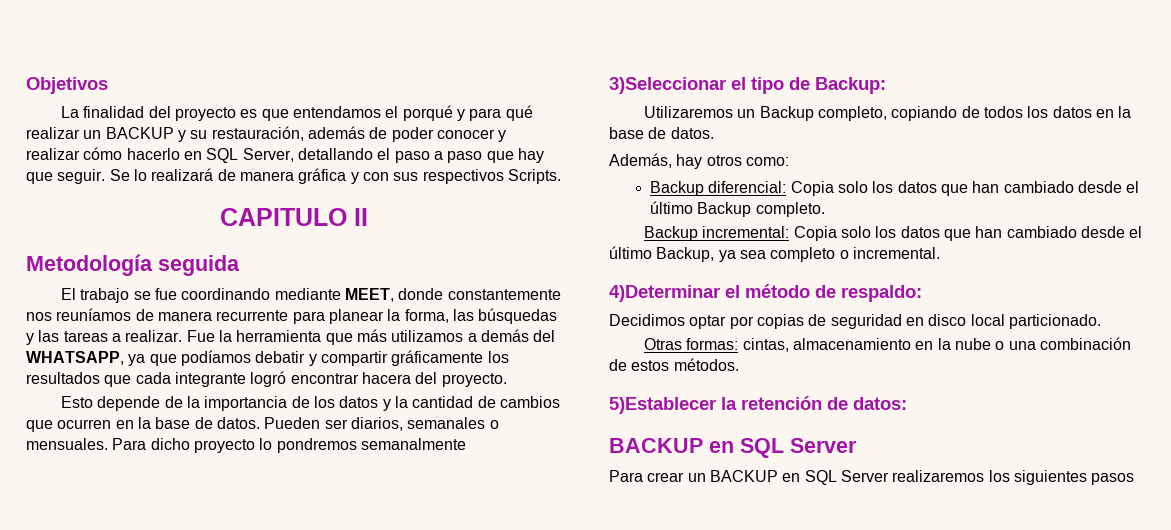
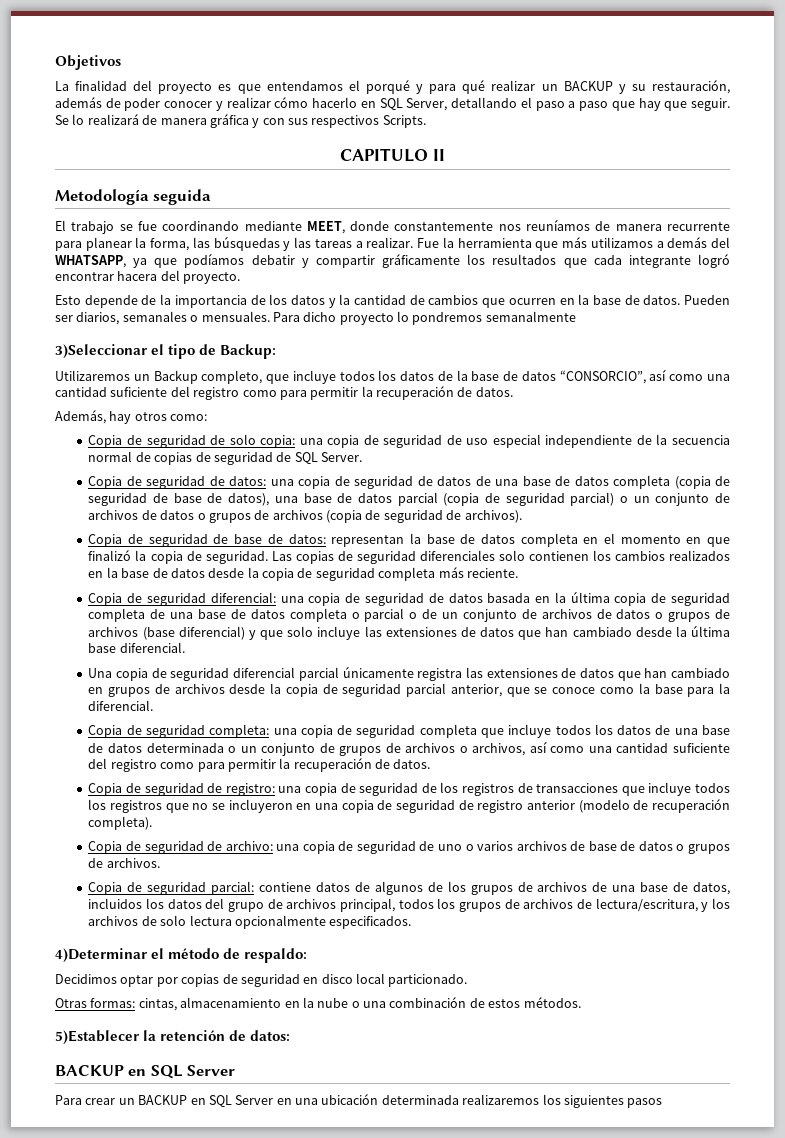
[891,106,1132,121] [609,127,667,139] copiando de todos los datos en la base de -> [266,369,730,384] [55,386,473,400] que incluye todos los datos de la base de datos “CONSORCIO”, así como una cantidad suficiente del registro como para permitir la recuperación de
[650,181,1140,196] [650,201,825,217] [644,226,1143,241] [609,246,940,262] Backup diferencial: Copia solo los datos que han cambiado desde el último Backup completo. // Backup incremental: Copia solo los datos que han cambiado desde el último Backup, ya sea completo o incremental. -> [88,434,731,448] [88,451,363,465] [88,475,730,489] [88,492,730,506] [88,510,522,523] [88,533,730,547] [88,550,730,564] [88,567,518,581] [88,591,731,606] [88,608,731,622] [88,625,731,640] [88,642,185,653] [88,666,730,681] [88,683,731,697] [88,700,154,711] [88,724,731,738] [88,741,731,756] [88,758,431,772] [88,782,731,796] [88,799,731,813] [88,816,153,830] [88,841,731,854] [88,858,160,868] [88,881,731,895] [88,898,731,912] [88,915,412,929] Copia de seguridad de solo copia: una copia de seguridad de uso especial independiente de la secuencia normal de copias de seguridad de SQL Server. // Copia de seguridad de datos: una copia de seguridad de datos de una base de datos completa (copia de seguridad de base de datos), una base de datos parcial (copia de seguridad parcial) o un conjunto de archivos de datos o grupos de archivos (copia de seguridad de archivos). // Copia de seguridad de base de datos: representan la base de datos completa en el momento en que finalizó la copia de seguridad. Las copias de seguridad diferenciales solo contienen los cambios realizados en la base de datos desde la copia de seguridad completa más reciente. // Copia de seguridad diferencial: una copia de seguridad de datos basada en la última copia de seguridad completa de una base de datos completa o parcial o de un conjunto de archivos de datos o grupos de archivos (base diferencial) y que solo incluye las extensiones de datos que han cambiado desde la última base diferencial. // Una copia de seguridad diferencial parcial únicamente registra las extensiones de datos que han cambiado en grupos de archivos desde la copia de seguridad parcial anterior, que se conoce como la base para la diferencial. // Copia de seguridad completa: una copia de seguridad completa que incluye todos los datos de una base de datos determinada o un conjunto de grupos de archivos o archivos, así como una cantidad suficiente del registro como para permitir la recuperación de datos. // Copia de seguridad de registro: una copia de seguridad de los registros de transacciones que incluye todos los registros que no se incluyeron en una copia de seguridad de registro anterior (modelo de recuperación completa). // Copia de seguridad de archivo: una copia de seguridad de uno o varios archivos de base de datos o grupos de archivos. // Copia de seguridad parcial: contiene datos de algunos de los grupos de archivos de una base de datos, incluidos los datos del grupo de archivos principal, todos los grupos de archivos de lectura/escritura, y los archivos de solo lectura opcionalmente especificados.
(889, 476) none -> [276,1094,459,1105] en una ubicación determinada

